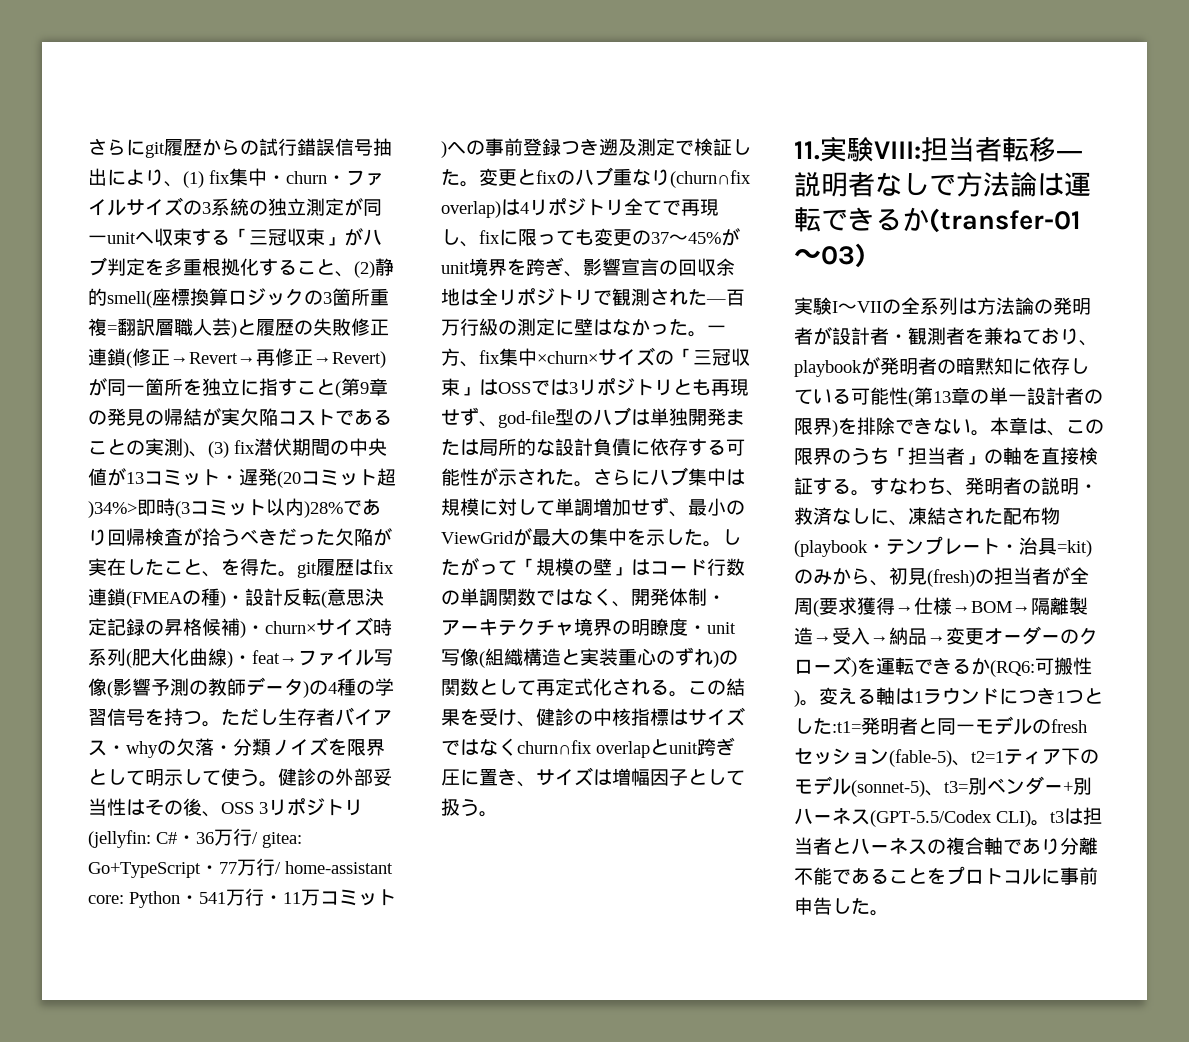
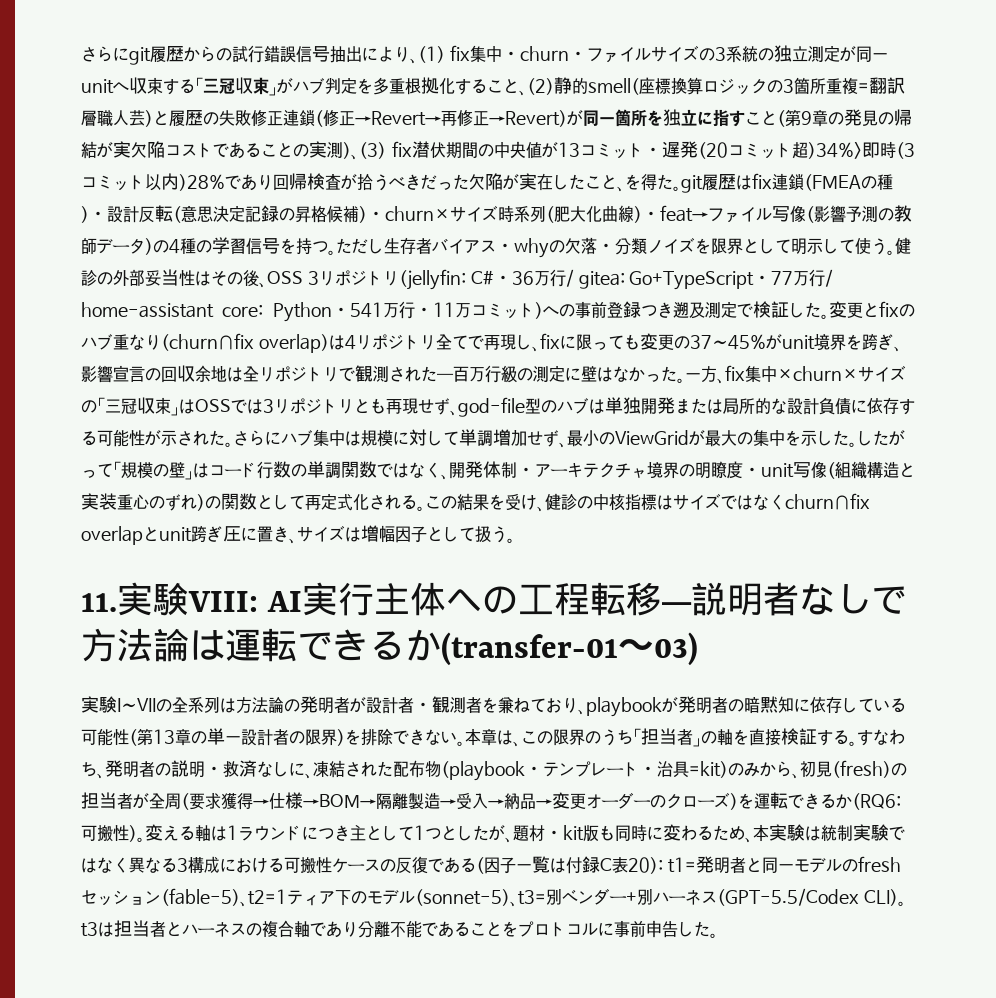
[921,137,1002,162] 担当者 -> [266,582,590,616] AI実行主体への工程
(1056, 696) none -> [350,824,414,841] 主として
[832,721,861,733] :t1= -> [489,824,905,843] [81,856,696,874] が、題材・kit版も同時に変わるため、本実験は統制実験ではなく異なる3構成における可搬性ケースの反復である(因子一覧は付録C表20): t1=

